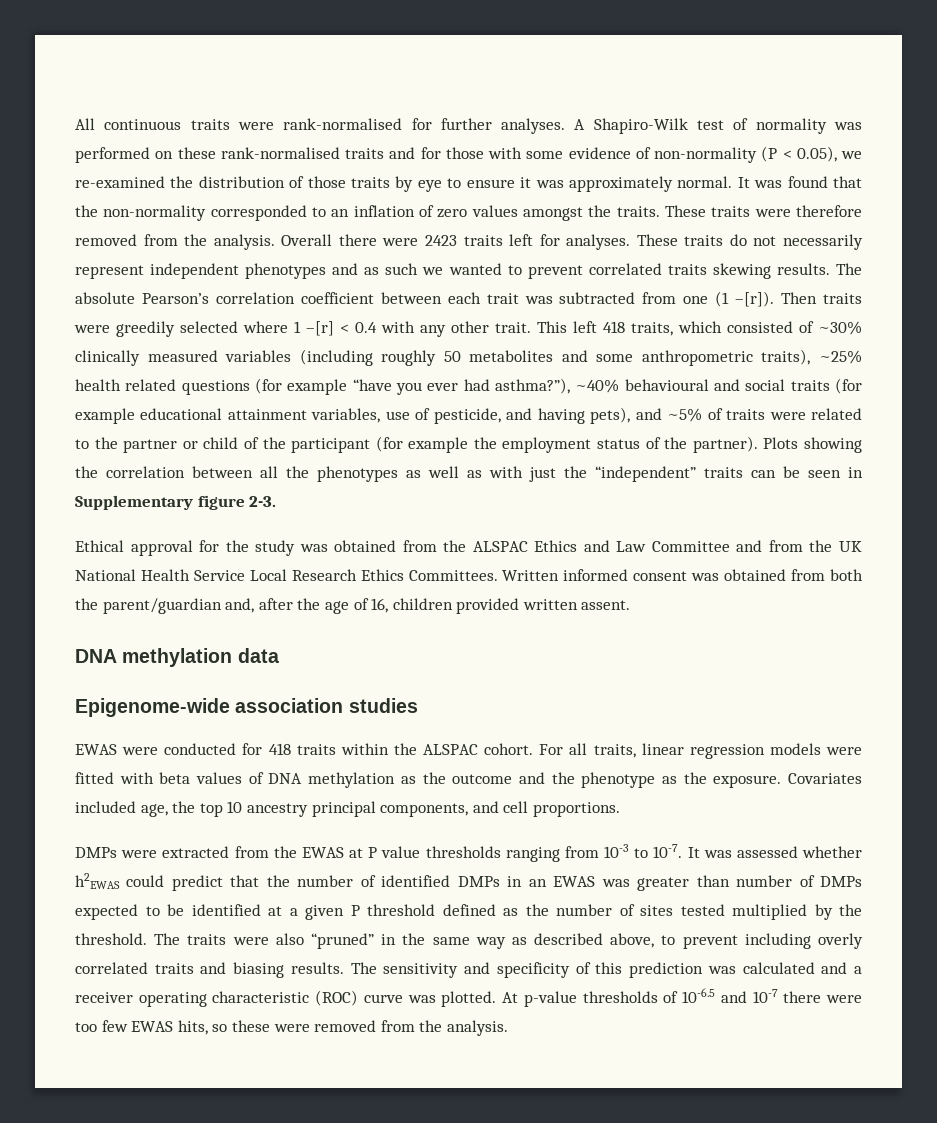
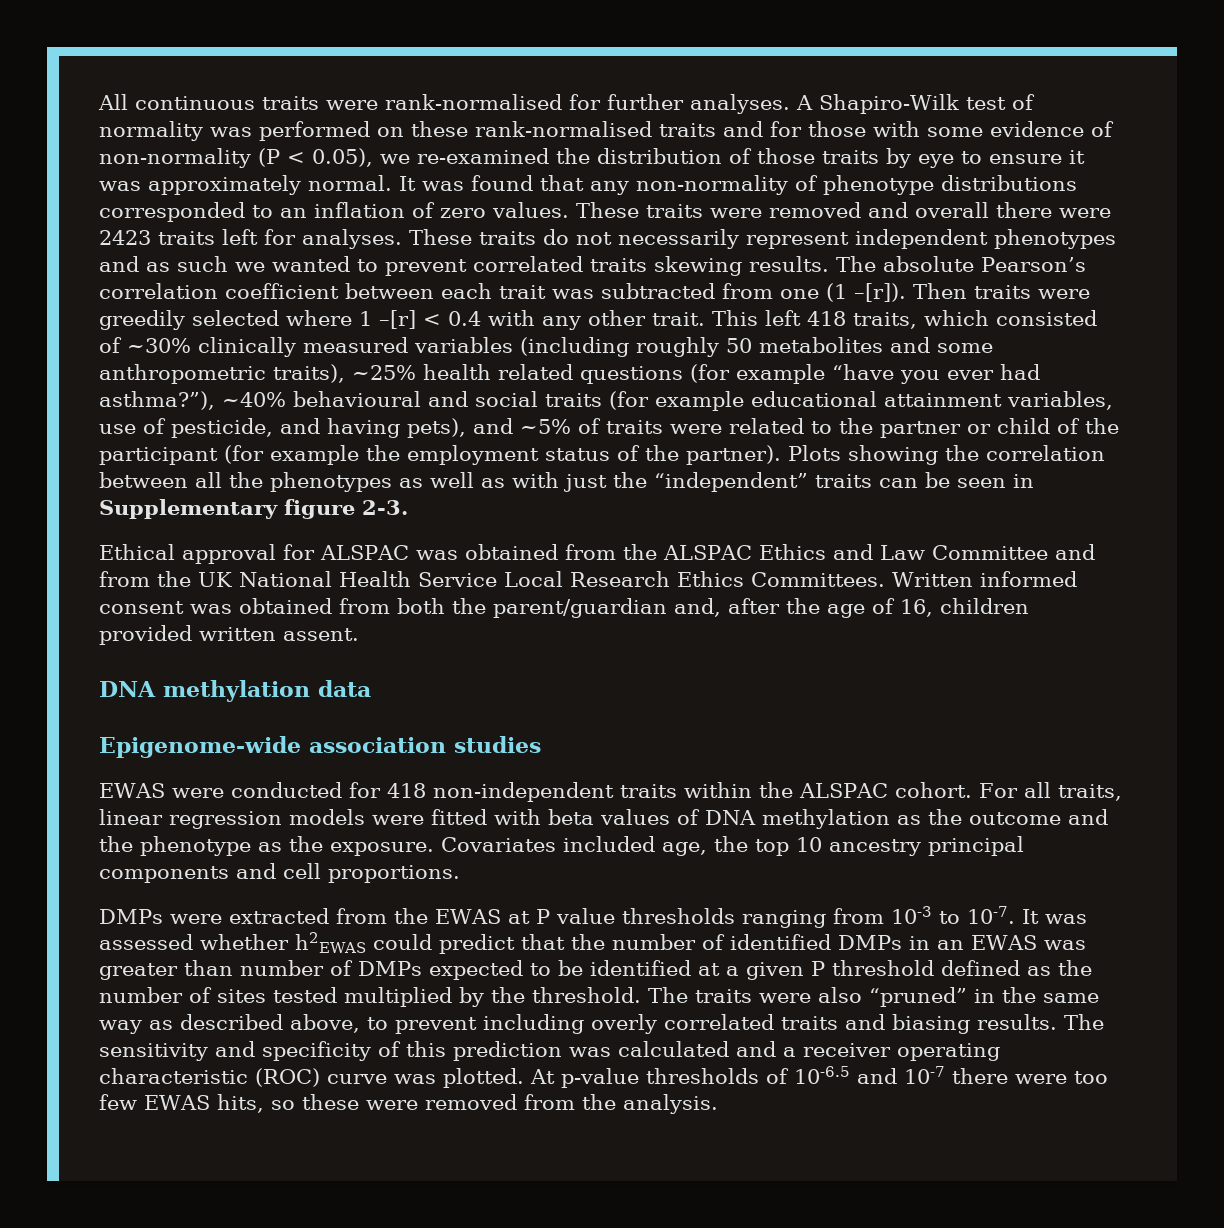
[75,205,207,221] the non-normality -> [590,175,1077,195] any non-normality of phenotype distributions
[471,205,863,221] [75,234,333,250] values amongst the traits. These traits were therefore removed from the analysis. Overall -> [492,202,989,218] values. These traits were removed and overall
[225,540,296,556] the study -> [320,545,409,560] ALSPAC
(291, 749) none -> [432,782,614,802] non-independent
[380,803,469,817] components, -> [99,866,229,883] components

